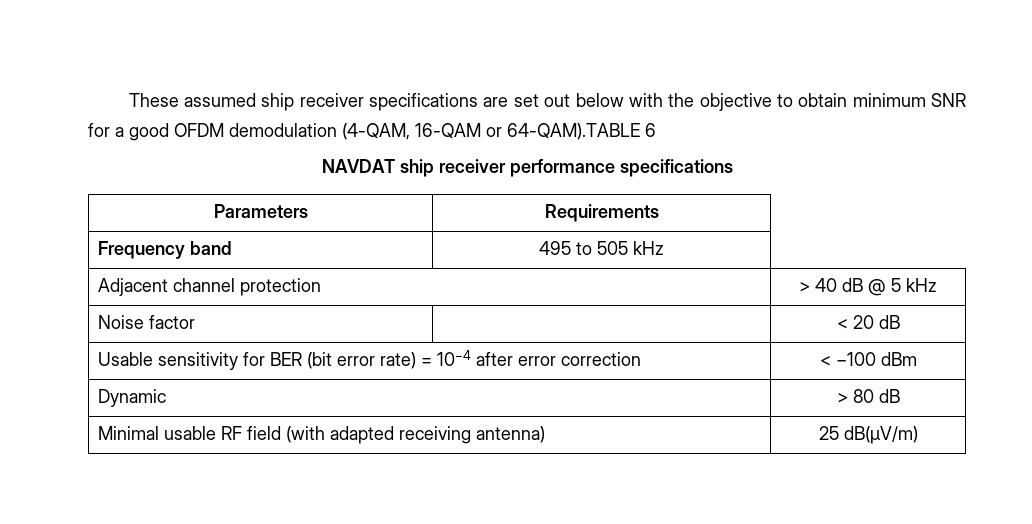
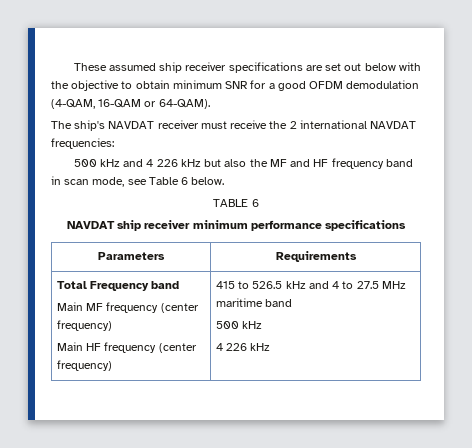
[507,123,640,140] 64-QAM).TABLE -> [158,99,210,109] [51,120,417,131] [51,138,114,149] [73,158,413,169] [51,176,225,187] [213,199,249,207] 64-QAM). // The ship's NAVDAT receiver must receive the 2 international NAVDAT frequencies: // 500 kHz and 4 226 kHz but also the MF and HF frequency band in scan mode, see Table 6 below. // TABLE
(506, 166) none -> [192,220,248,229] minimum
(659, 213) none -> [56,281,87,289] Total
[539,241,664,255] [97,278,321,296] [799,278,937,296] [97,315,195,329] [836,315,900,329] [97,350,641,370] [819,352,917,366] [97,389,166,407] [836,389,900,403] [97,426,545,444] [818,426,918,444] | 495 to 505 kHz // Adjacent channel protection | > 40 dB @ 5 kHz // Noise factor | | < 20 dB // Usable sensitivity for BER (bit error rate) = 10−4 after error correction | < −100 dBm // Dynamic | > 80 dB // Minimal usable RF field (with adapted receiving antenna) | 25 dB(µV/m) -> [56,302,199,313] [56,320,112,331] [56,342,197,353] [56,360,112,371] [215,281,406,289] [215,298,293,307] [215,321,263,329] [215,343,271,351] // Main MF frequency (center frequency) // Main HF frequency (center frequency) | 415 to 526.5 kHz and 4 to 27.5 MHz maritime band // 500 kHz // 4 226 kHz

